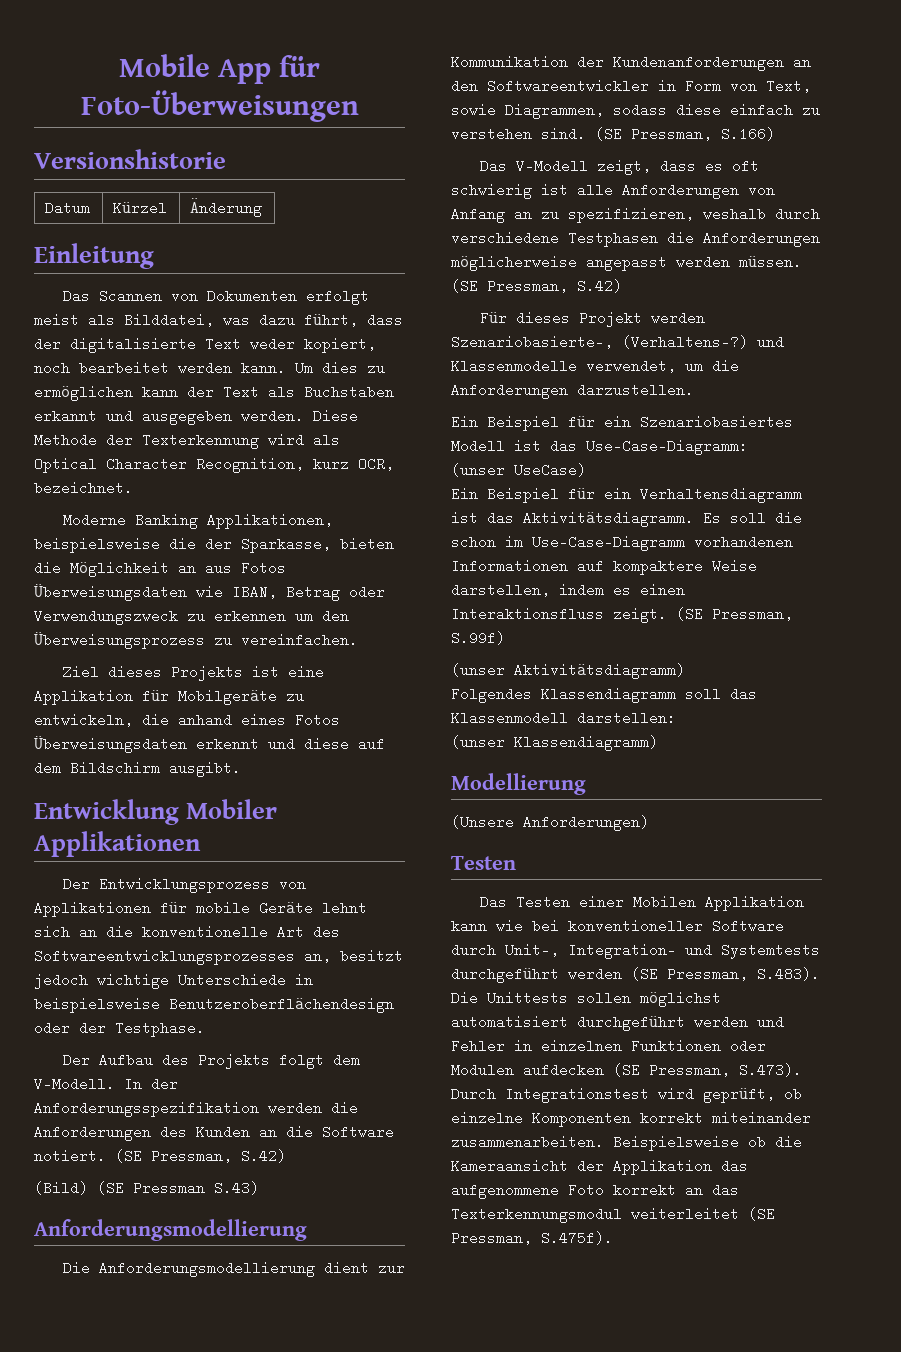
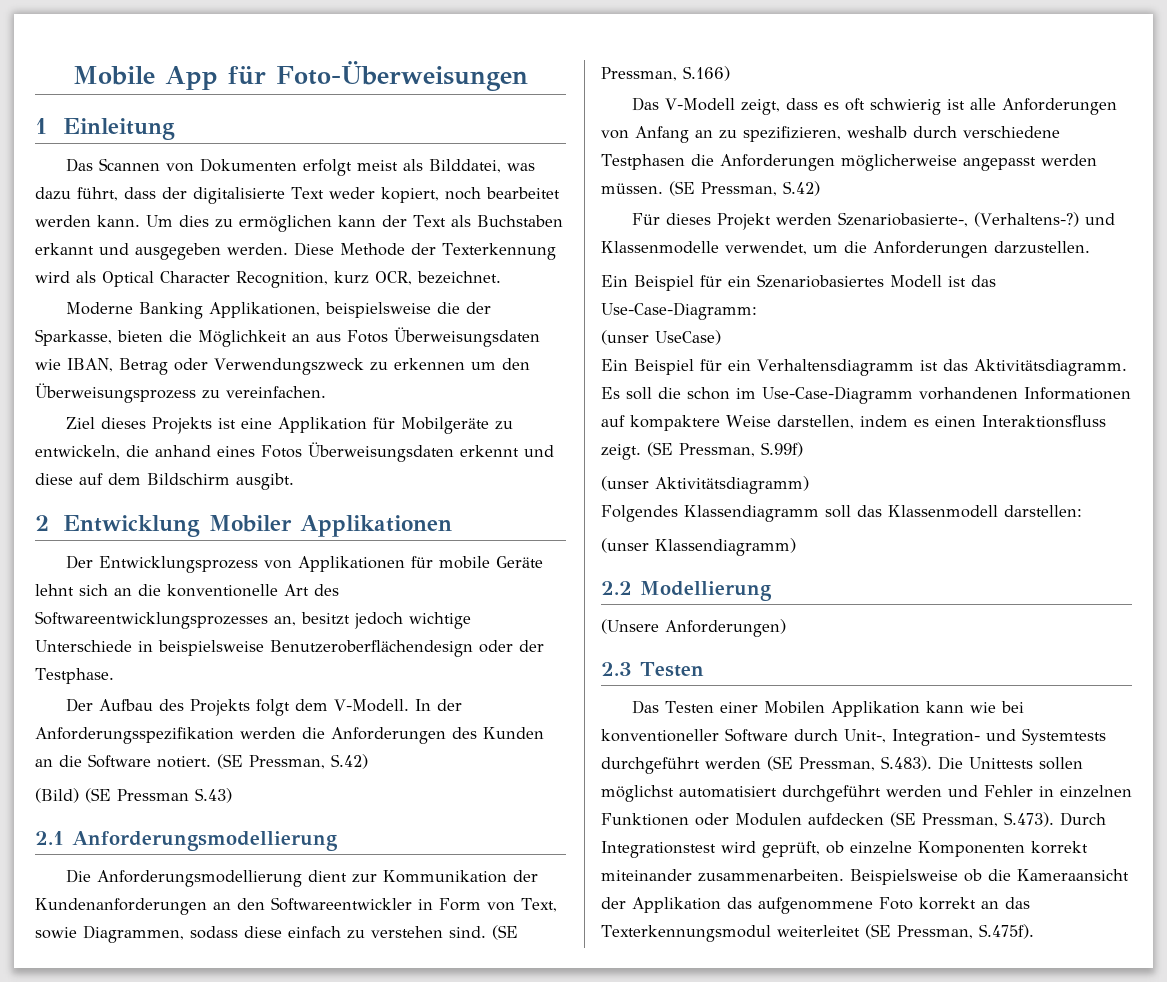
[34,149,226,169] [45,201,91,215] [113,201,168,215] [190,198,263,217] Versionshistorie // Datum | Kürzel | Änderung // -> [35,118,47,134] 1
(241, 769) none -> [35,515,49,531] 2
(259, 1188) none -> [35,831,64,845] 2.1
(658, 743) none -> [601,581,632,595] 2.2
(649, 823) none -> [601,662,632,676] 2.3

